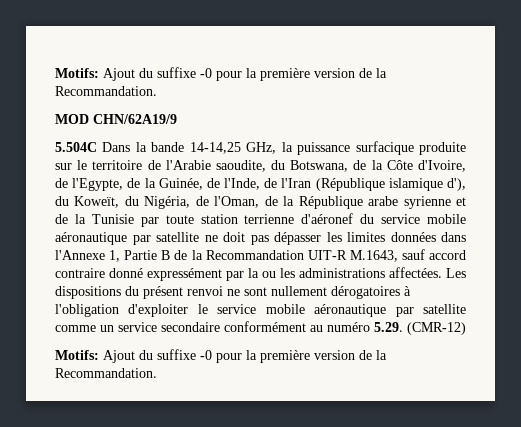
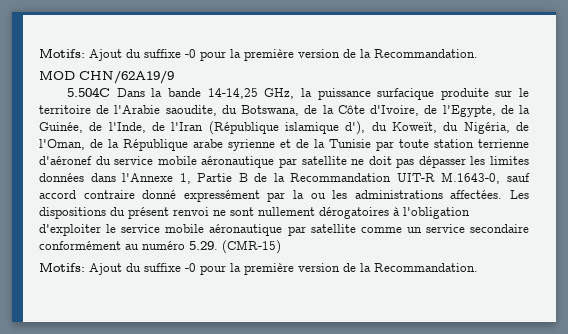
[349,250,398,262] M.1643, -> [441,172,501,184] M.1643-0,
[407,322,466,335] (CMR-12) -> [222,240,281,254] (CMR-15)

